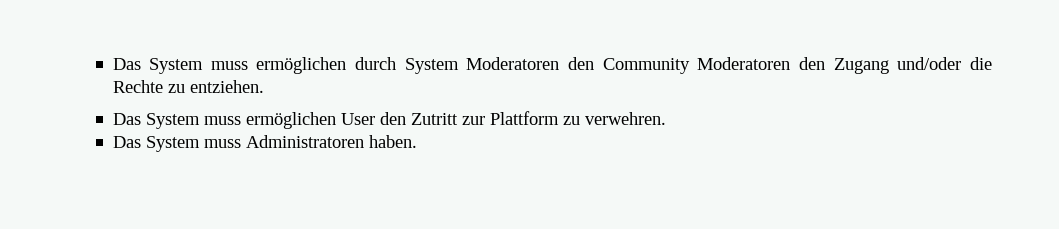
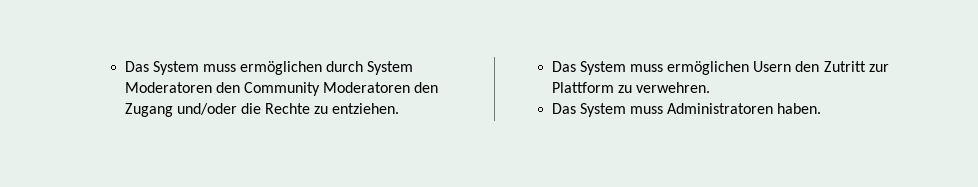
[340,113,375,125] User -> [753,61,792,72] Usern

